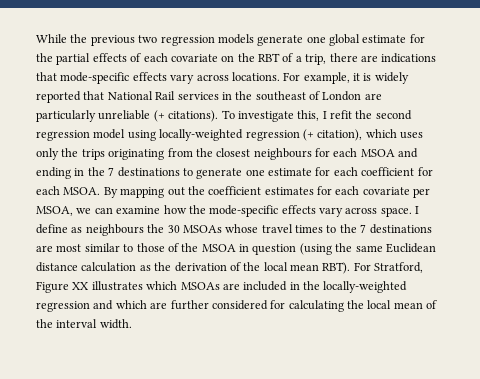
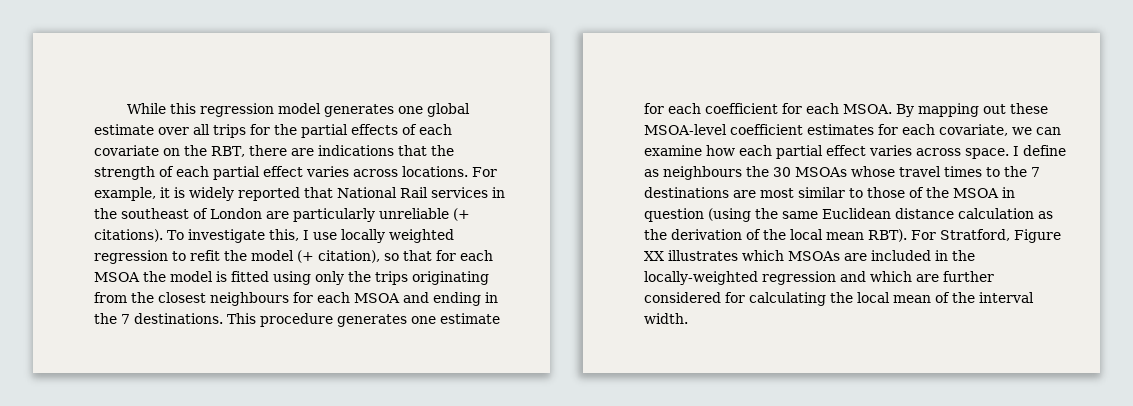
[70,34,407,46] the previous two regression models generate one global estimate -> [169,103,470,117] [94,124,246,138] this regression model generates one global estimate over all trips
[258,53,437,65] [36,72,195,84] RBT of a trip, there are indications that mode-specific effects vary -> [211,145,454,157] [94,166,349,180] RBT, there are indications that the strength of each partial effect varies
[330,110,412,120] [36,129,423,141] refit the second regression model using locally-weighted regression (+ citation), which uses -> [312,229,454,243] [94,250,493,264] [94,271,311,285] use locally weighted regression to refit the model (+ citation), so that for each MSOA the model is fitted using
[117,167,243,179] destinations to generate -> [134,313,407,327] destinations. This procedure generates
[187,186,205,195] the -> [1010,103,1048,114] [644,124,727,135] these MSOA-level
[362,187,431,198] [36,206,73,216] covariate per MSOA, -> [939,124,1008,136] covariate,
[188,205,343,217] the mode-specific effects vary -> [739,145,912,159] each partial effect varies

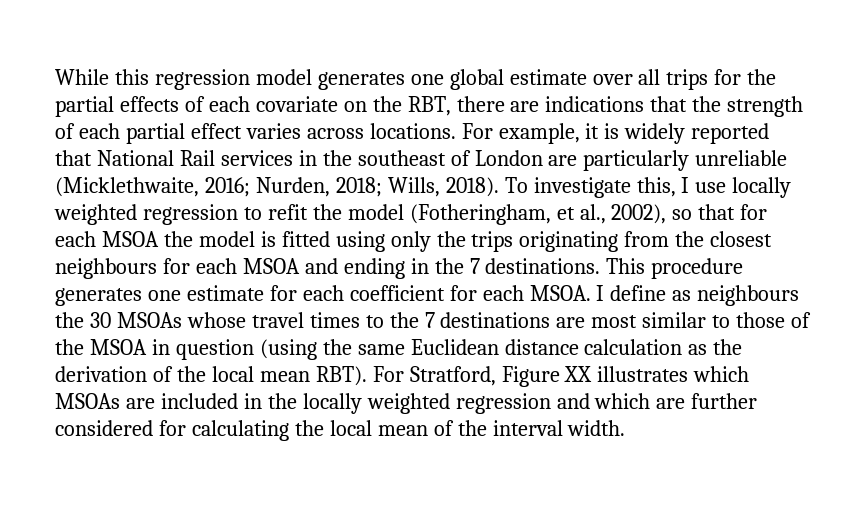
[453,208,470,221] [94,229,163,242] (+ citations). -> [55,177,499,197] (Micklethwaite, 2016; Nurden, 2018; Wills, 2018).
[297,250,380,263] (+ citation), -> [409,204,667,225] (Fotheringham, et al., 2002),
[896,103,1048,117] [644,124,1061,136] [644,145,1009,159] By mapping out these MSOA-level coefficient estimates for each covariate, we can examine how each partial effect varies across space. -> (591, 293) none
[644,271,758,285] locally-weighted -> [302,393,450,414] locally weighted

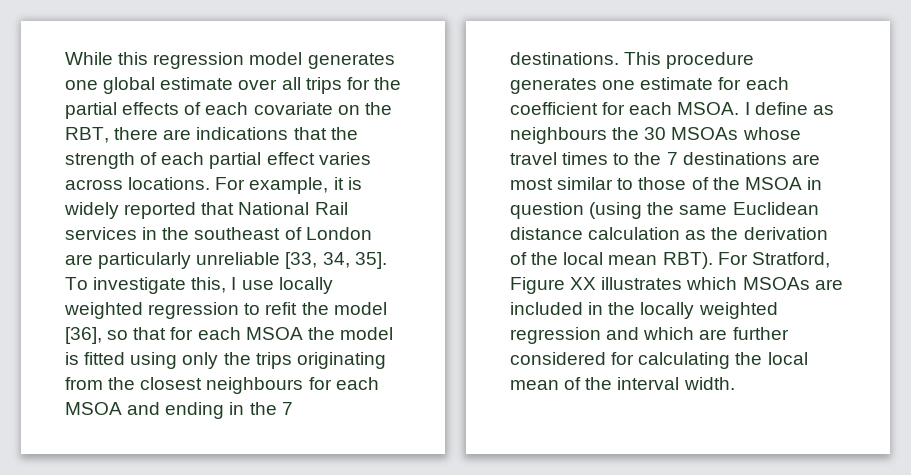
[55,177,499,197] (Micklethwaite, 2016; Nurden, 2018; Wills, 2018). -> [285,252,387,269] [33, 34, 35].
[409,204,667,225] (Fotheringham, et al., 2002), -> [65,327,102,344] [36],

